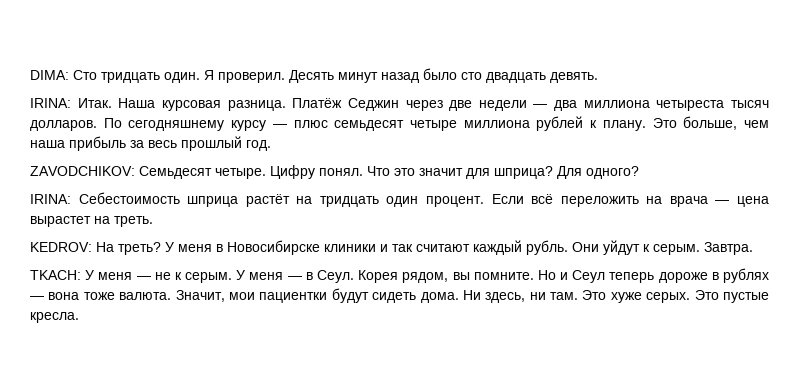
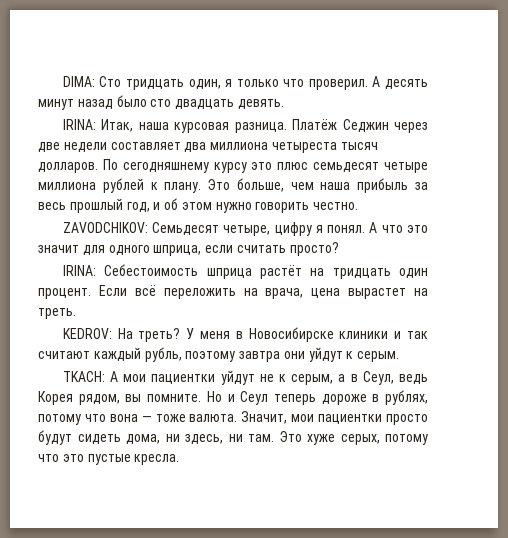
[164,70,334,83] один. Я проверил. Десять -> [188,76,429,90] один, я только что проверил. А десять
[77,98,156,108] Итак. Наша -> [101,119,169,132] Итак, наша
[533,104,548,108] — -> [110,142,181,150] составляет
[272,124,287,128] — -> [251,162,273,170] это
[246,140,271,151] [30,165,639,179] год. // ZAVODCHIKOV: Семьдесят четыре. Цифру понял. Что это значит для шприца? Для одного? -> [126,198,359,213] [62,222,428,236] [38,242,339,256] год, и об этом нужно говорить честно. // ZAVODCHIKOV: Семьдесят четыре, цифру я понял. А что это значит для одного шприца, если считать просто?
[669,196,730,207] врача — -> [265,288,304,299] врача,
[526,240,599,255] рубль. Они -> [144,347,305,362] рубль, поэтому завтра они
[704,242,753,255] Завтра. -> (400, 356) none
[85,270,355,283] У меня — не к серым. У меня — в Сеул. -> [109,370,428,385] А мои пациентки уйдут не к серым, а в Сеул, ведь
[722,268,769,283] [30,292,80,300] рублях — вона -> [384,390,428,405] [38,414,152,425] рублях, потому что вона —
(328, 297) none -> [386,414,428,425] просто
[420,290,481,303] дома. Ни -> [126,434,180,444] дома, ни
[646,290,719,303] серых. Это -> [340,434,428,445] [38,454,84,462] серых, потому что это

